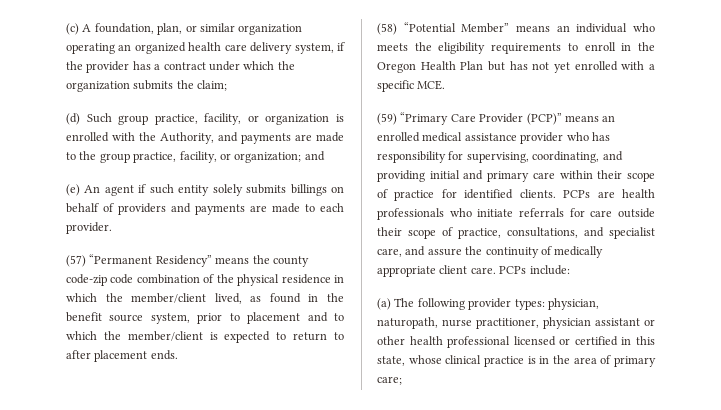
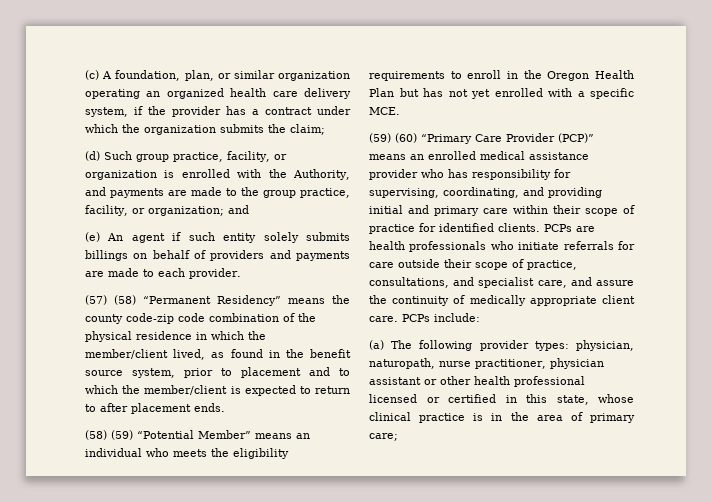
(86, 261) none -> [114,295,136,305] (58)
(397, 29) none -> [111,430,133,440] (59)
(397, 119) none -> [395,133,417,143] (60)

